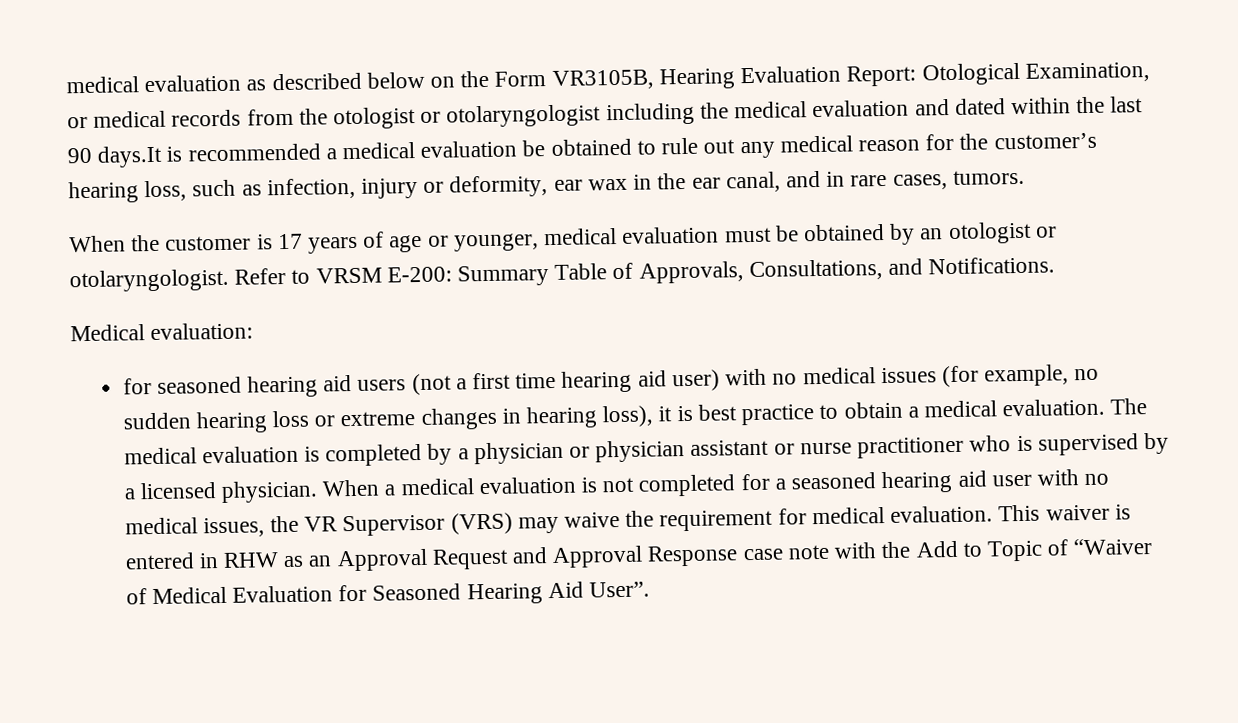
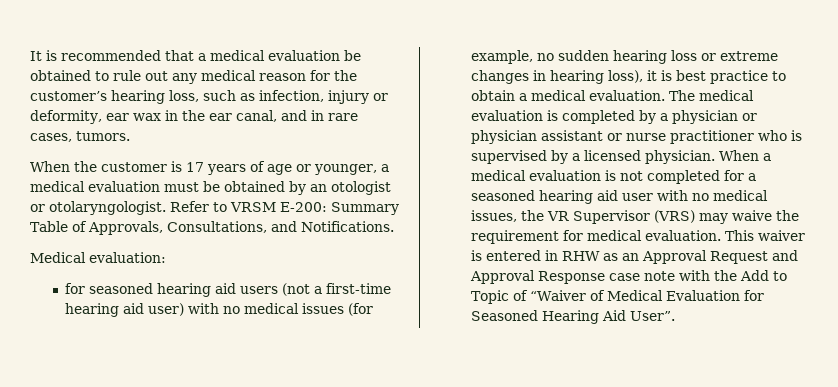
[66,62,1150,94] [67,96,1144,130] [67,145,164,168] medical evaluation as described below on the Form VR3105B, Hearing Evaluation Report: Otological Examination, or medical records from the otologist or otolaryngologist including the medical evaluation and dated within the last 90 days.It -> [30,51,42,61] It
(321, 152) none -> [165,50,194,61] that
(539, 242) none -> [380,164,389,172] a
[472,372,557,390] first time -> [326,283,392,294] first-time

